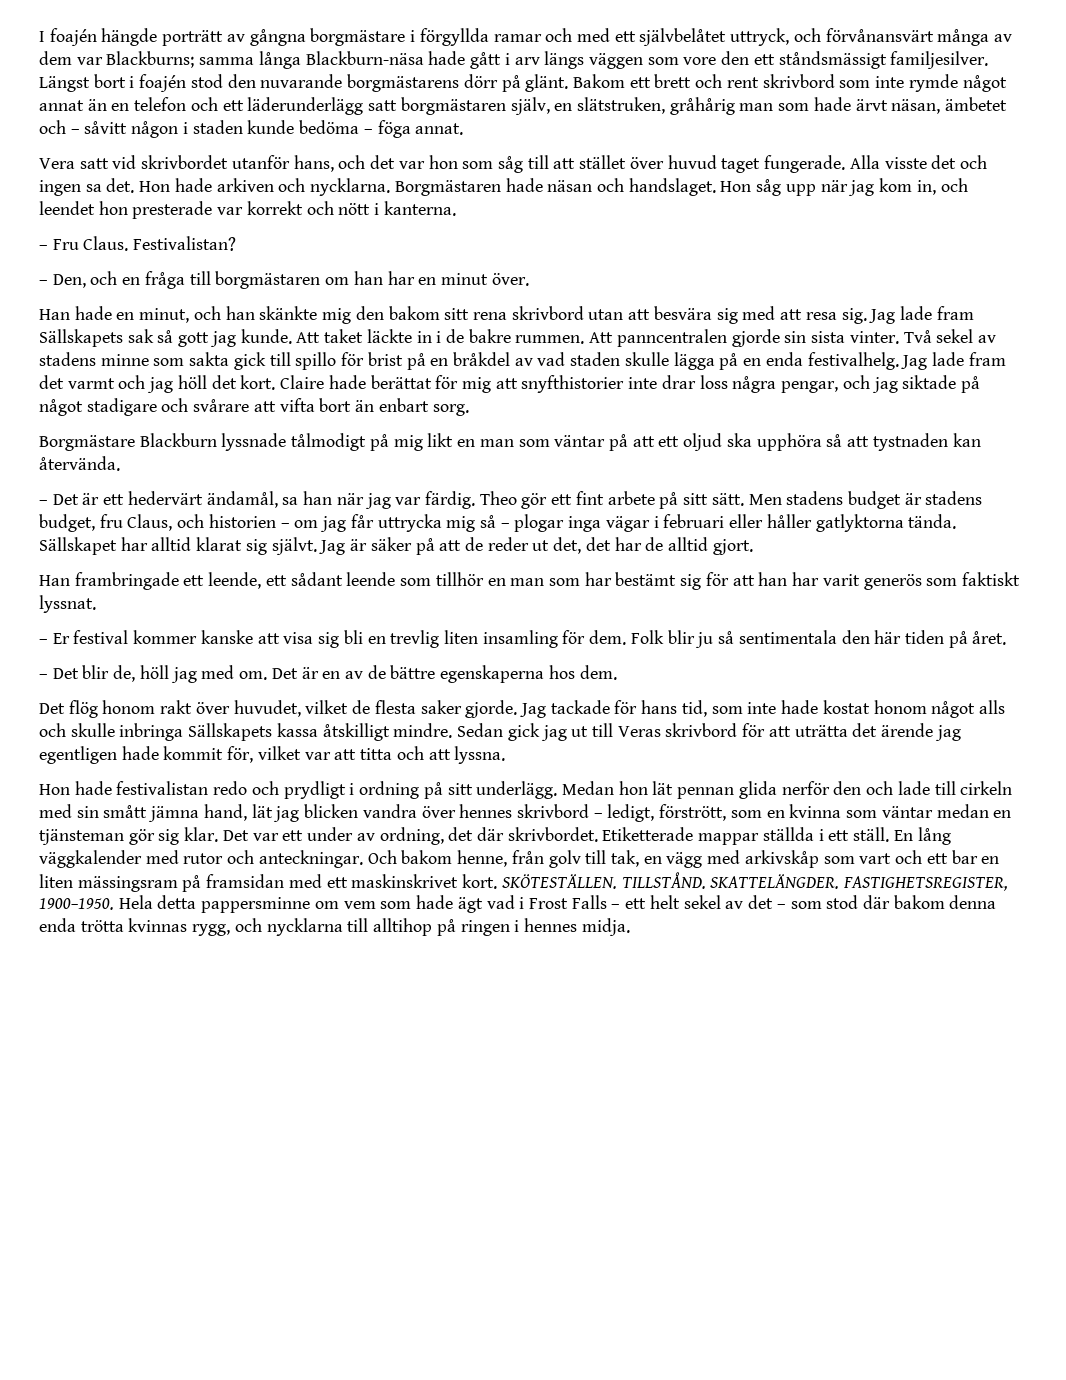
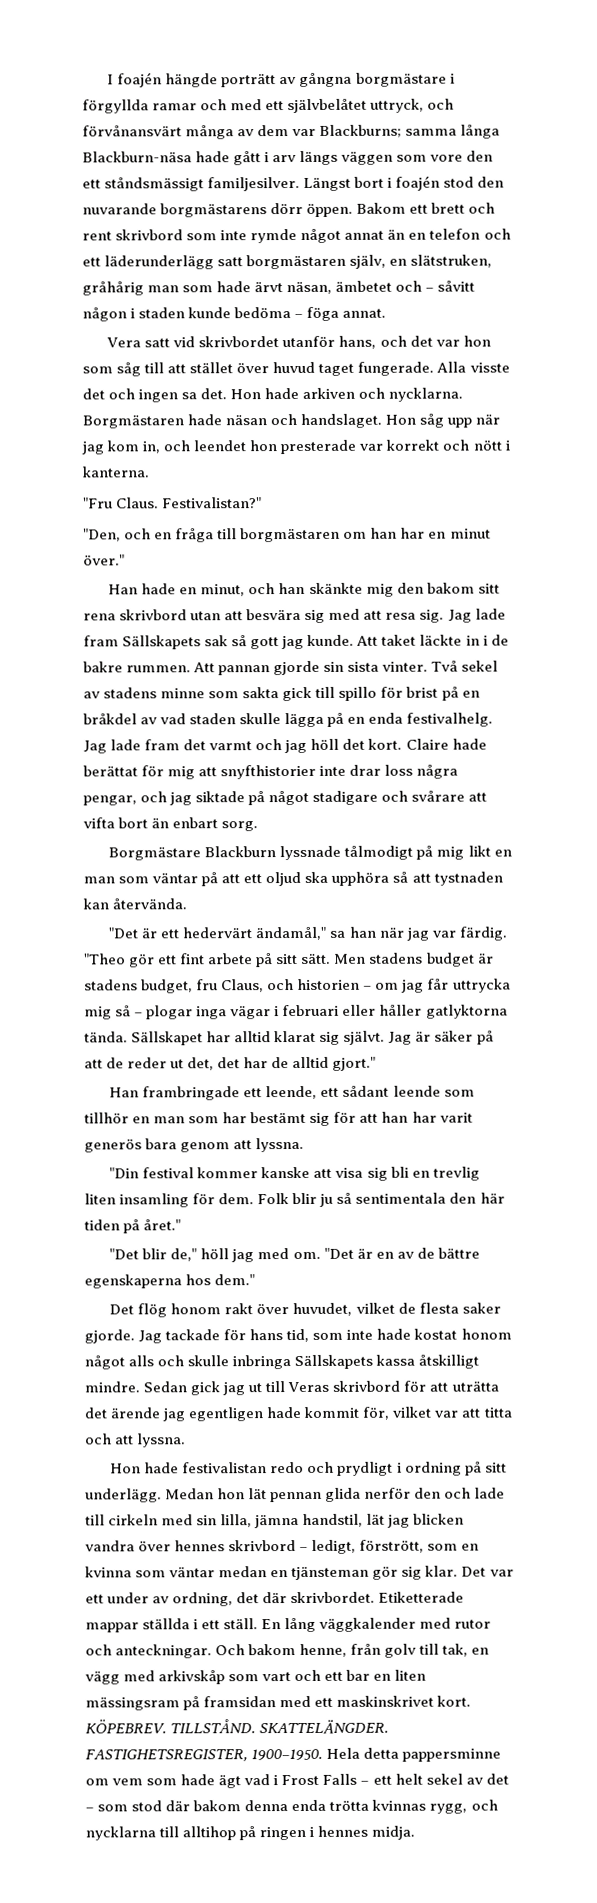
[501,74,569,92] på glänt. -> [306,203,354,217] öppen.
[39,236,237,251] [39,274,86,288] – Fru Claus. Festivalistan? // – Den, -> [83,497,263,509] [83,528,121,542] "Fru Claus. Festivalistan?" // "Den,
[491,273,529,286] över. -> [83,554,125,566] över."
[616,329,727,347] panncentralen -> [218,665,271,676] pannan
[39,494,79,505] – Det -> [108,927,139,939] "Det
[206,491,278,508] ändamål, -> [255,926,327,941] ändamål,"
[479,491,517,505] Theo -> [84,953,126,965] "Theo
[712,539,753,555] gjort. -> [332,1056,377,1071] gjort."
[926,572,1020,586] [39,595,96,613] [39,633,70,644] som faktiskt lyssnat. // – Er -> [145,1137,305,1153] [109,1167,140,1179] bara genom att lyssna. // "Din
[972,631,1007,645] [39,665,136,682] året. // – Det blir de, -> [143,1219,182,1231] [109,1248,198,1262] året." // "Det blir de,"
[271,668,298,679] Det -> [323,1247,354,1259] "Det
[579,665,617,680] dem. -> [214,1274,256,1286] dem."
[103,804,247,822] smått jämna hand, -> [220,1513,364,1529] lilla, jämna handstil,
[501,874,617,889] SKÖTESTÄLLEN. -> [85,1719,167,1734] KÖPEBREV.

